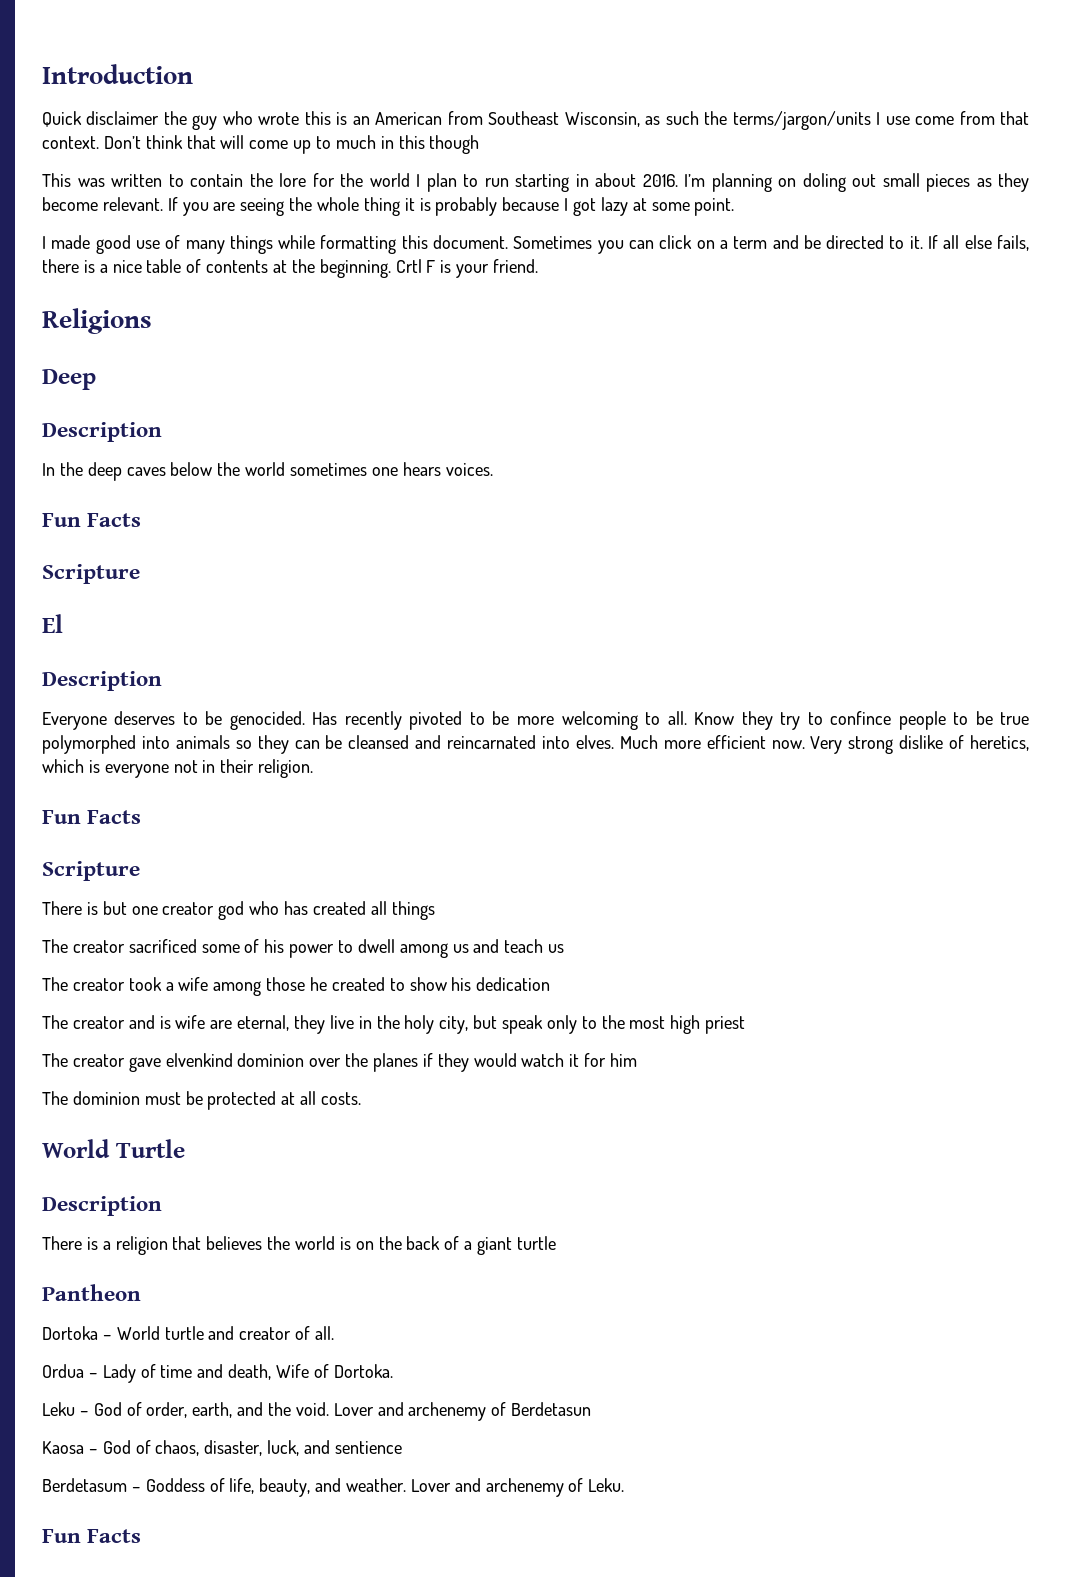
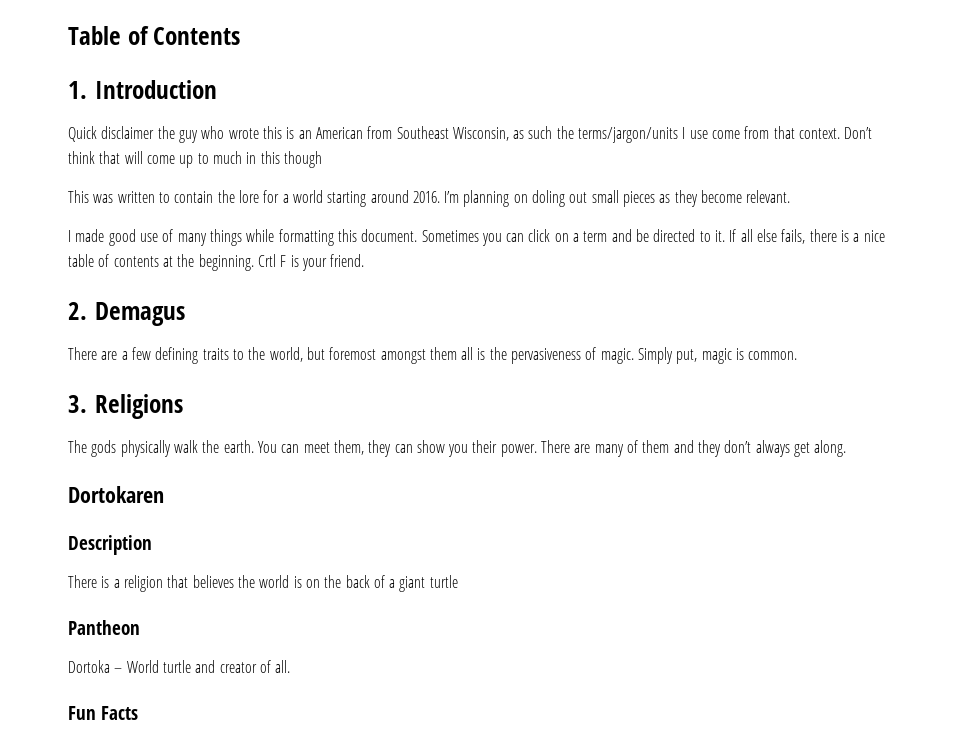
(42, 74) none -> [68,26,241,45] [68,81,87,99] Table of Contents // 1.
[340,173,636,192] the world I plan to run starting in about -> [282,190,409,207] a world starting around
[167,197,735,216] If you are seeing the whole thing it is probably because I got lazy at some point. -> (791, 196) none
[42,308,152,334] [42,369,96,390] [42,422,162,442] [42,462,493,481] [42,513,142,527] [42,564,140,584] [42,614,63,633] [42,671,162,691] [42,711,1030,730] [42,735,1029,754] [42,759,314,778] [42,810,142,824] [42,861,140,881] [42,901,435,920] [42,939,565,958] [42,977,551,996] [42,1015,746,1034] [42,1053,638,1072] [42,1091,362,1110] [42,1139,185,1158] Religions // Deep // Description // In the deep caves below the world sometimes one hears voices. // Fun Facts // Scripture // El // Description // Everyone deserves to be genocided. Has recently pivoted to be more welcoming to all. Know they try to confince people to be true polymorphed into animals so they can be cleansed and reincarnated into elves. Much more efficient now. Very strong dislike of heretics, which is everyone not in their religion. // Fun Facts // Scripture // There is but one creator god who has created all things // The creator sacrificed some of his power to dwell among us and teach us // The creator took a wife among those he created to show his dedication // The creator and is wife are eternal, they live in the holy city, but speak only to the most high priest // The creator gave elvenkind dominion over the planes if they would watch it for him // The dominion must be protected at all costs. // World Turtle -> [68,302,185,326] [68,347,798,364] [68,394,183,419] [68,440,847,457] [68,486,164,503] 2. Demagus // There are a few defining traits to the world, but foremost amongst them all is the pervasiveness of magic. Simply put, magic is common. // 3. Religions // The gods physically walk the earth. You can meet them, they can show you their power. There are many of them and they don’t always get along. // Dortokaren
[42,1364,393,1383] [42,1402,592,1421] [42,1440,402,1456] [42,1478,625,1497] // Ordua – Lady of time and death, Wife of Dortoka. // Leku – God of order, earth, and the void. Lover and archenemy of Berdetasun // Kaosa – God of chaos, disaster, luck, and sentience // Berdetasum – Goddess of life, beauty, and weather. Lover and archenemy of Leku. -> (291, 666) none

